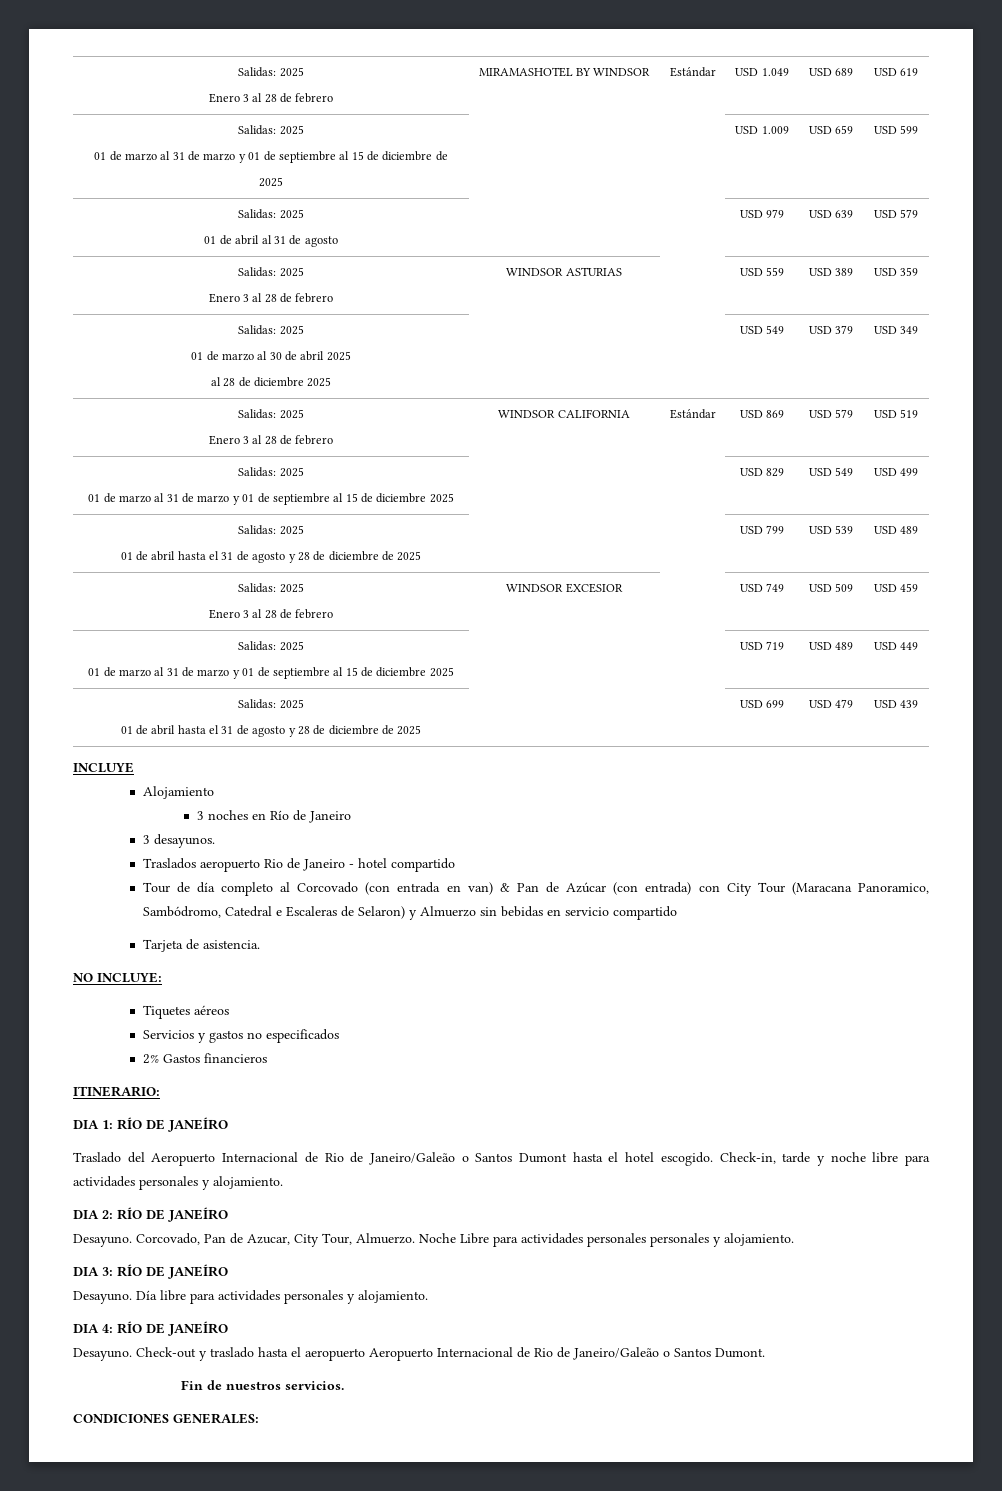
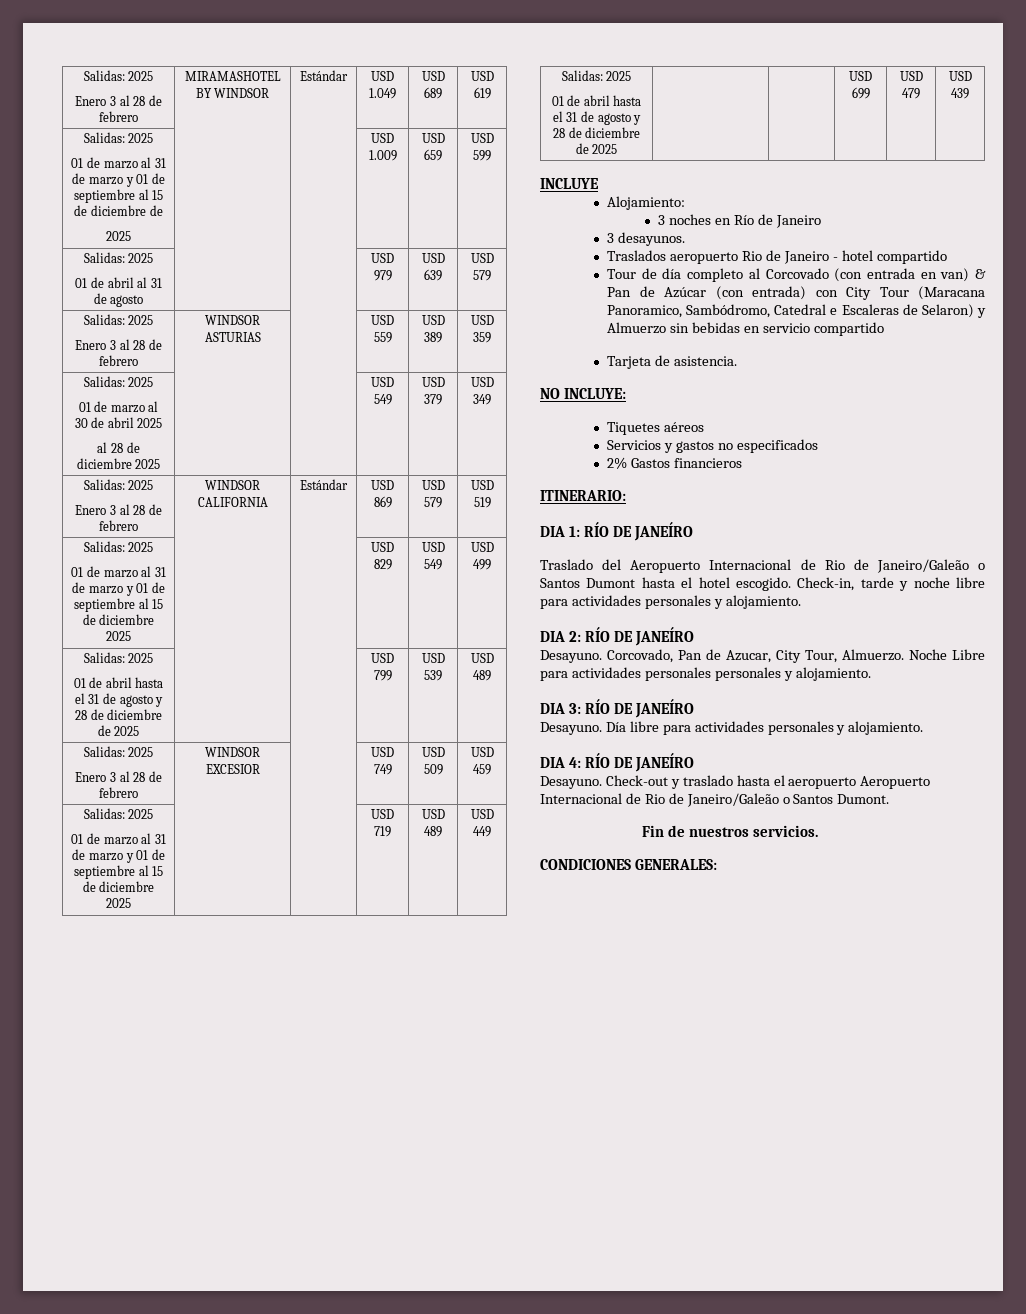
[142,786,214,799] Alojamiento -> [607,196,686,210] Alojamiento:

